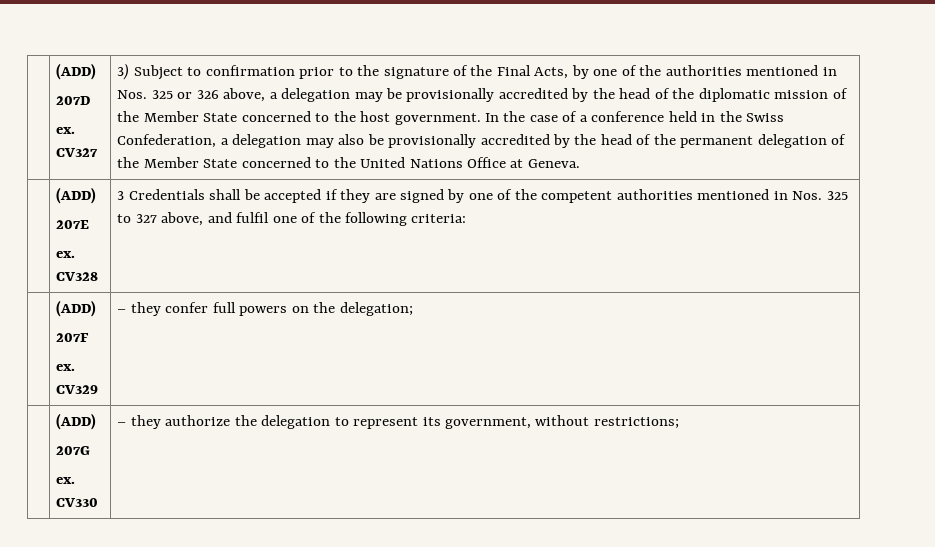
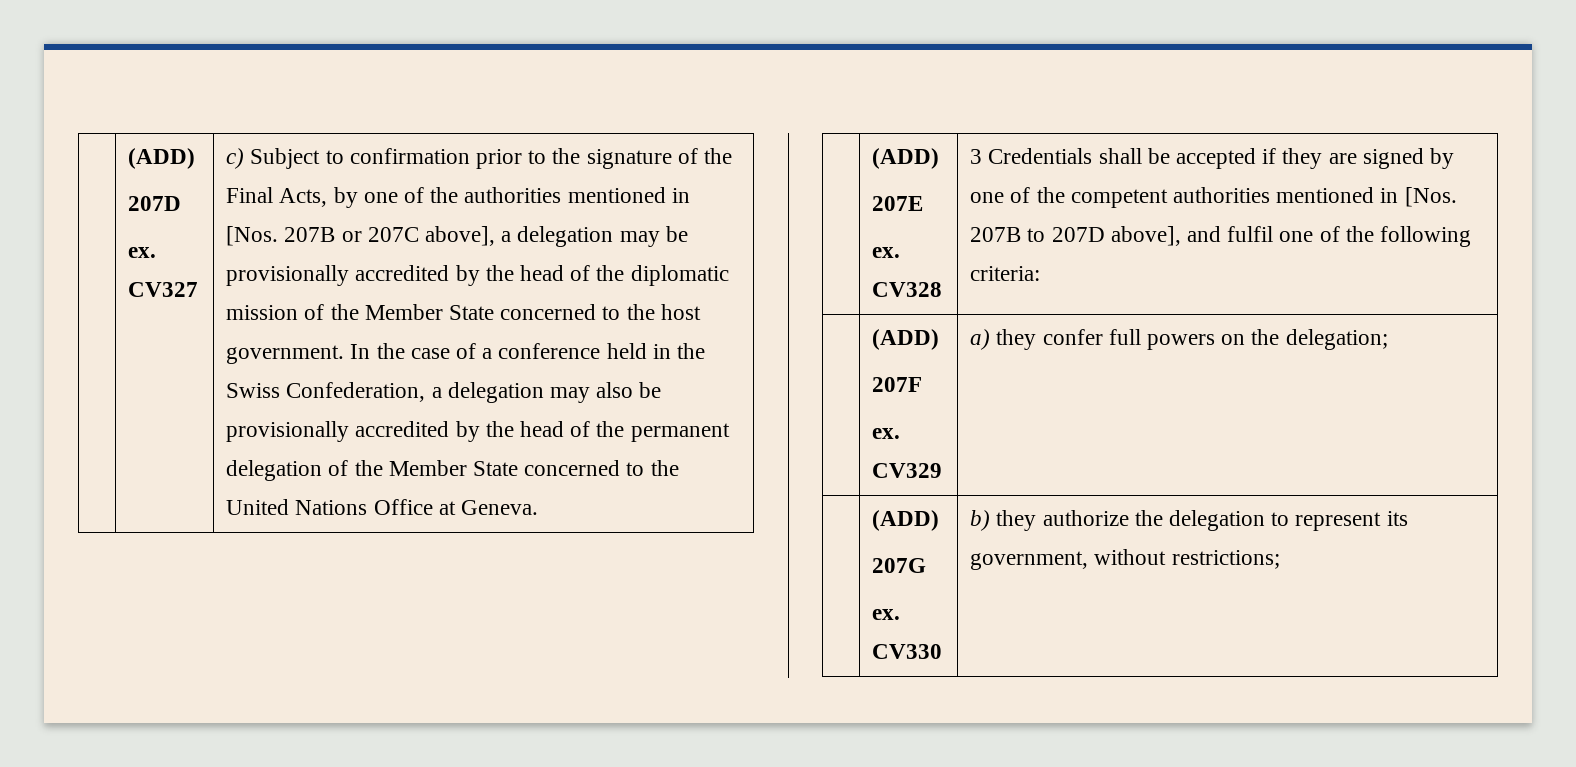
[117,63,130,80] 3) -> [226,148,245,169] c)
[117,88,266,102] Nos. 325 or 326 above, -> [226,226,495,246] [Nos. 207B or 207C above],
[792,191,848,200] [117,212,204,226] Nos. 325 to 327 above, -> [1404,187,1457,207] [970,226,1181,246] [Nos. 207B to 207D above],
[117,309,127,313] – -> [970,329,991,350] a)
[117,422,127,426] – -> [970,510,991,531] b)

